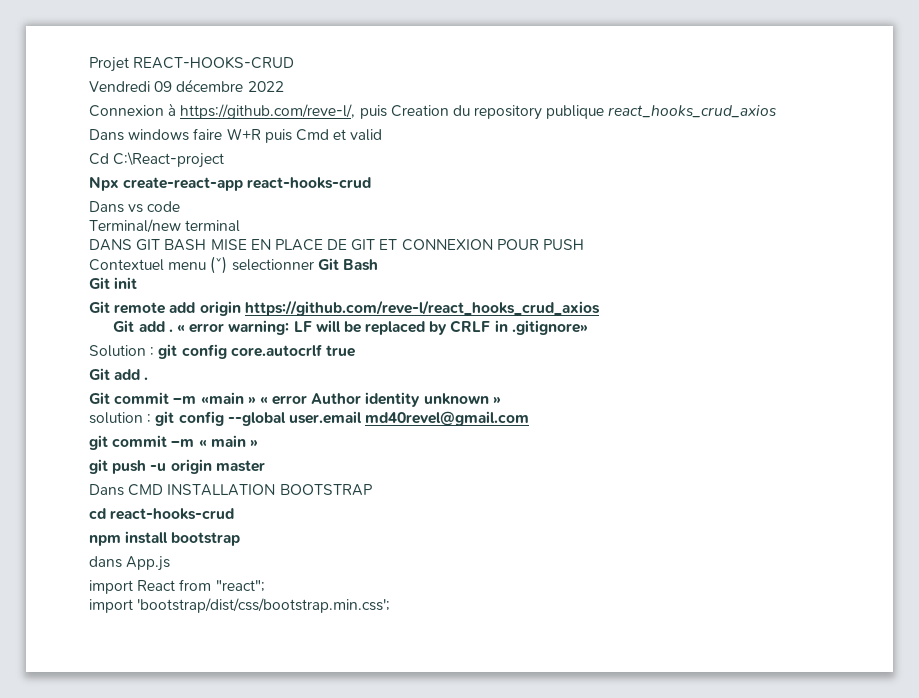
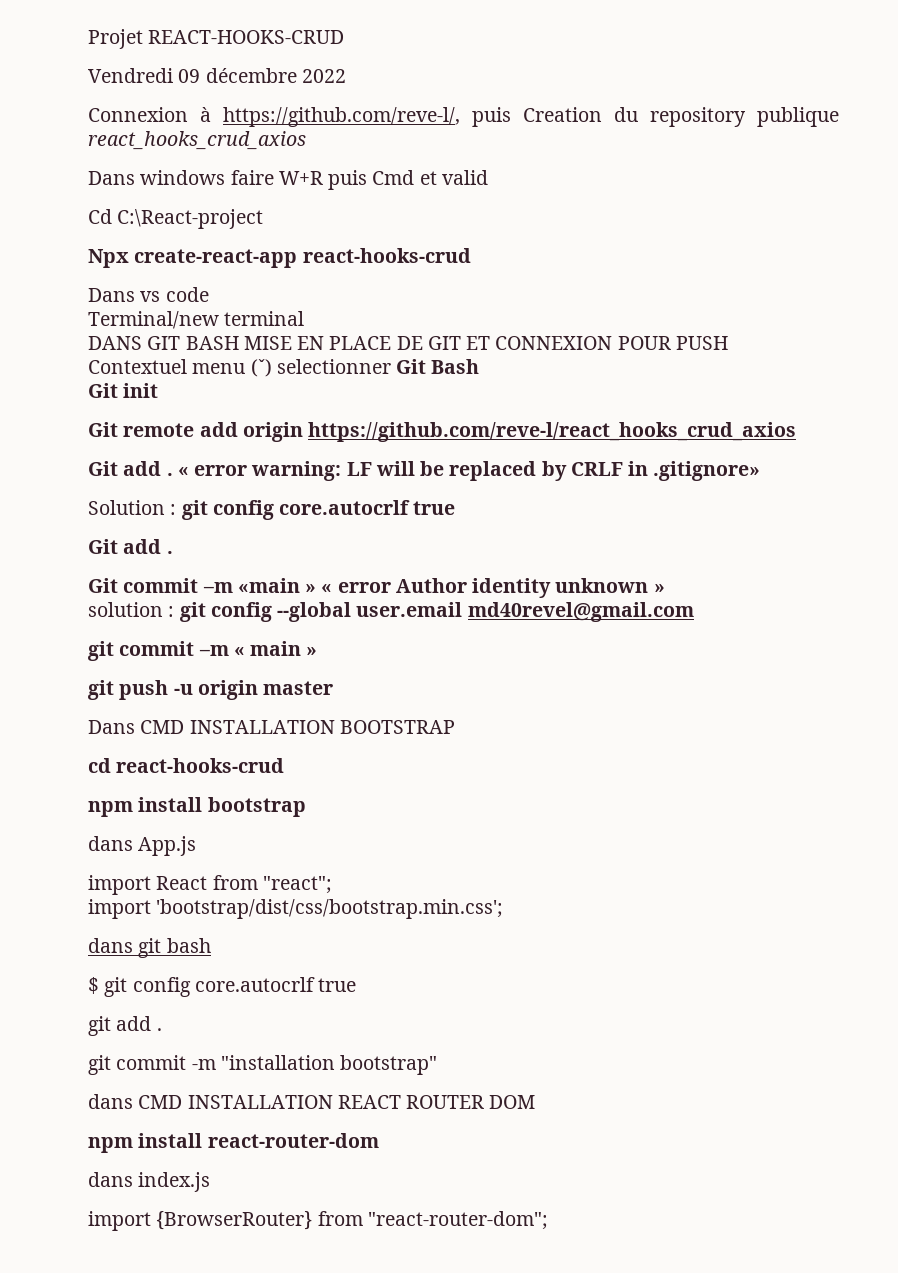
(391, 605) none -> [88,938,211,958] [88,977,357,997] [88,1016,162,1036] [88,1055,438,1075] [88,1094,536,1109] [88,1133,379,1153] [88,1172,211,1192] [88,1211,548,1231] // dans git bash // $ git config core.autocrlf true // git add . // git commit -m "installation bootstrap" // dans CMD INSTALLATION REACT ROUTER DOM // npm install react-router-dom // dans index.js // import {BrowserRouter} from "react-router-dom";

